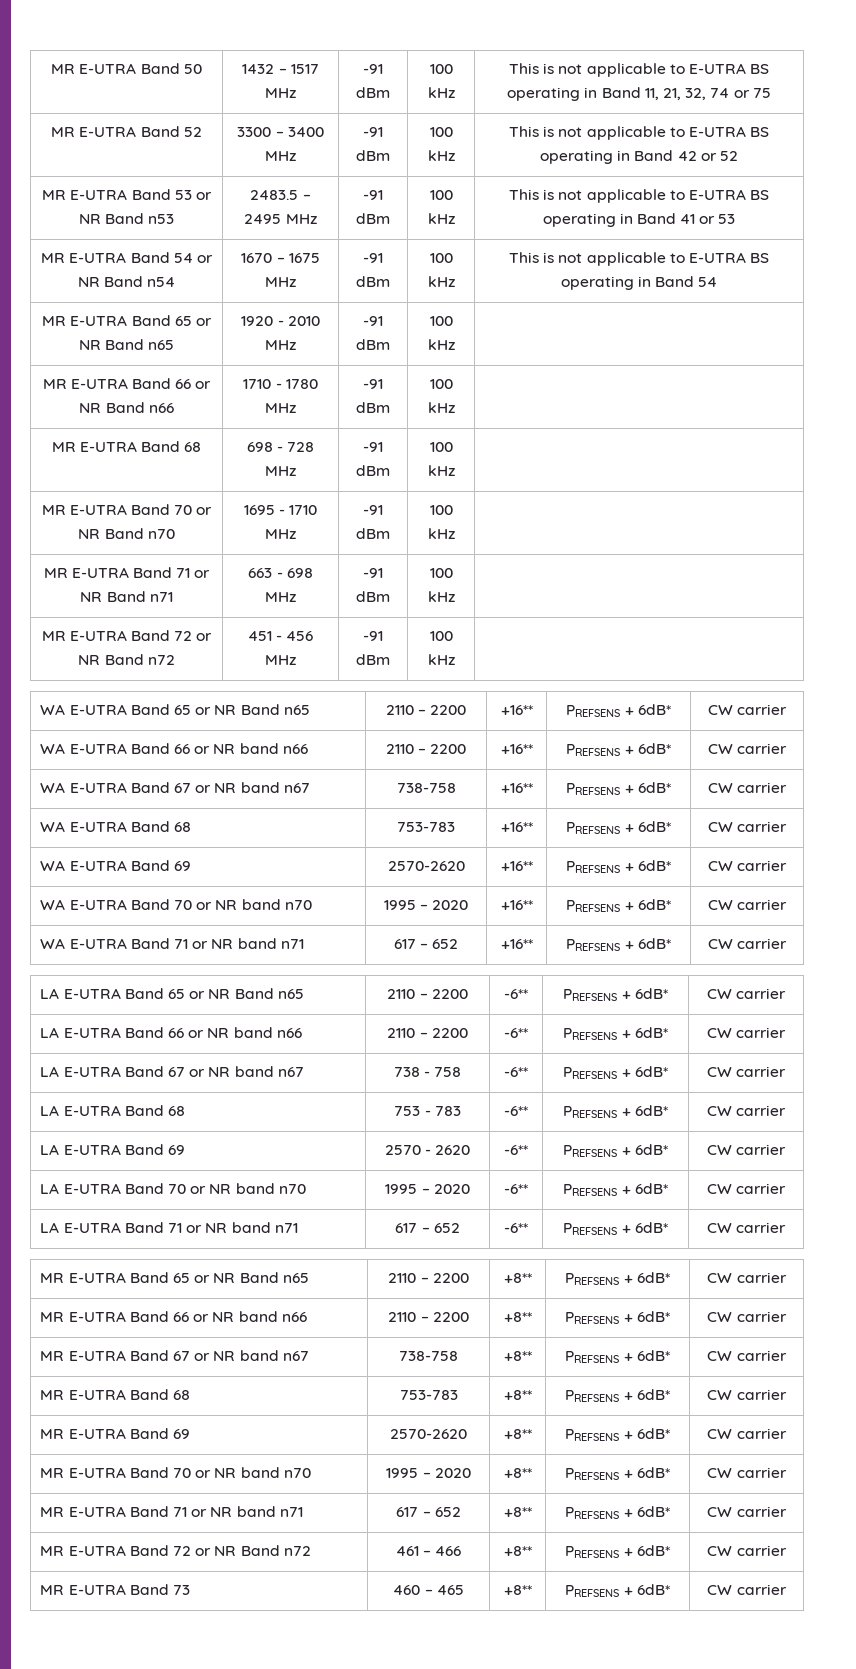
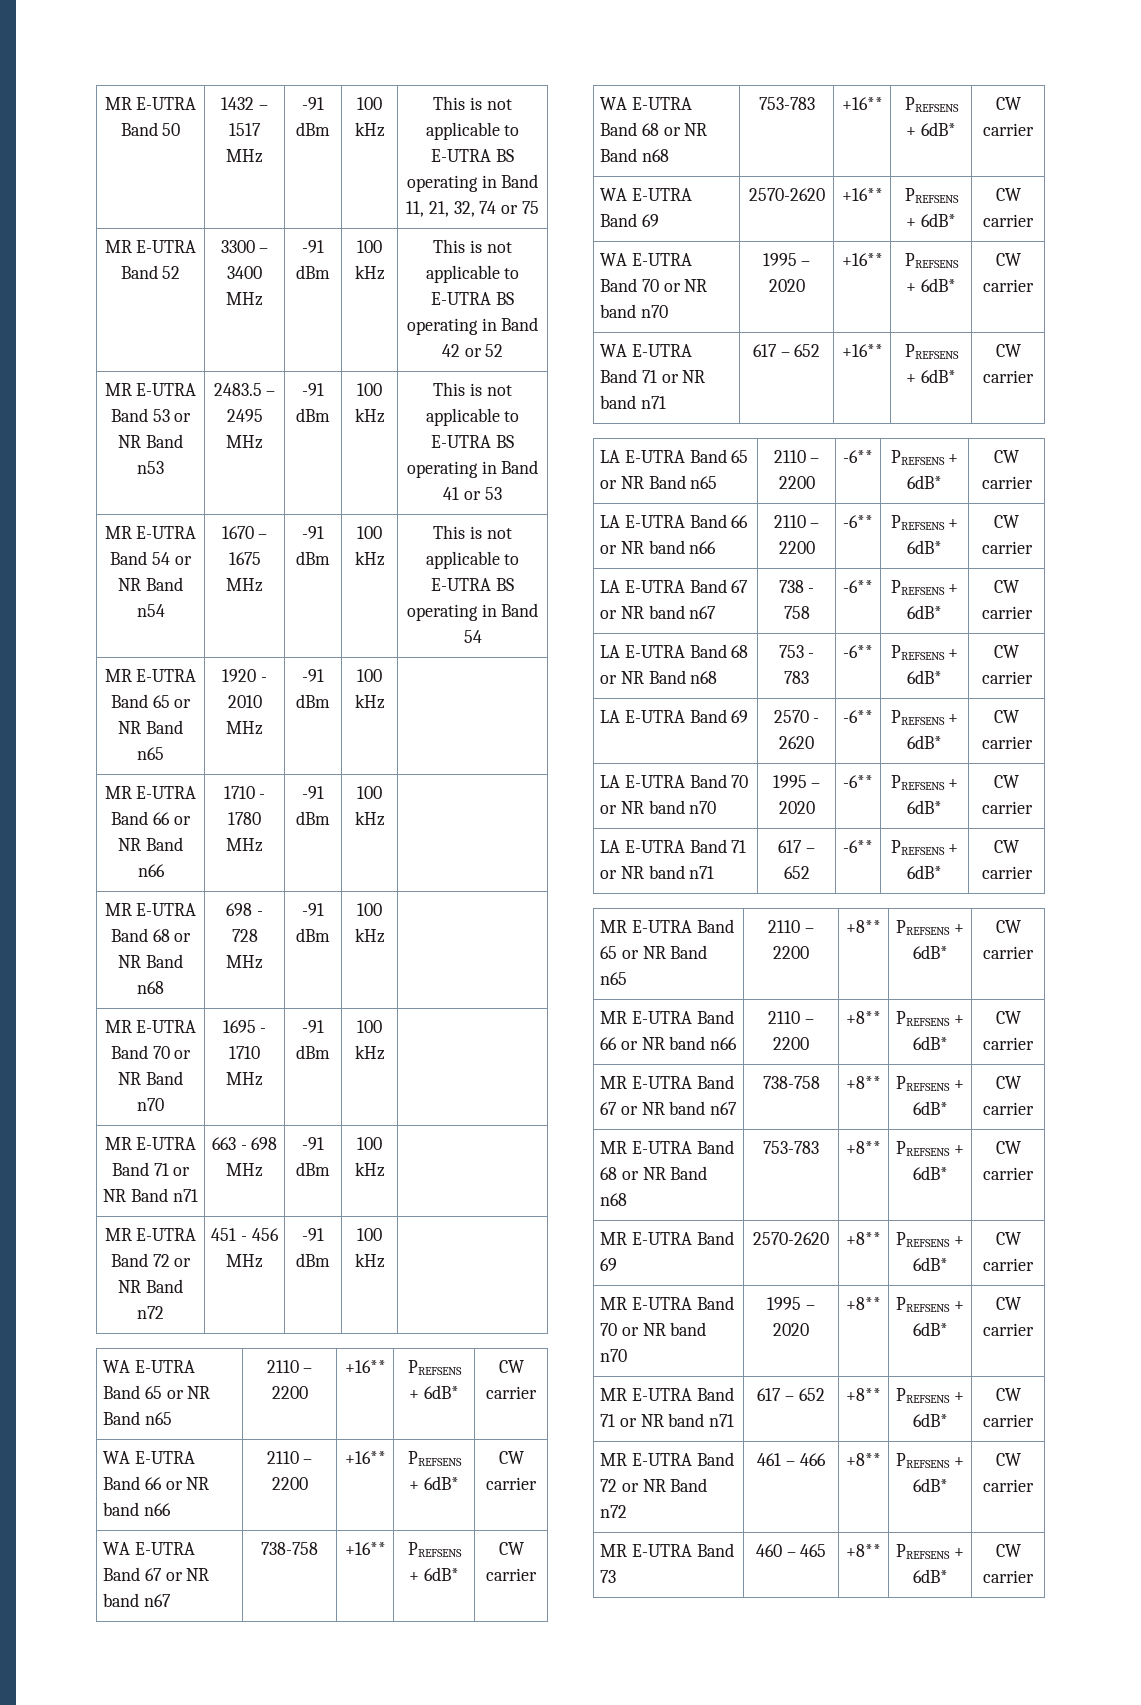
(202, 447) none -> [174,933,192,942] [118,954,183,968] [137,981,164,994] or NR Band n68
(192, 827) none -> [663,123,708,136] [600,148,669,162] or NR Band n68
(186, 1111) none -> [600,670,718,684] or NR Band n68
(191, 1395) none -> [621,1166,708,1180] [600,1193,628,1206] or NR Band n68

